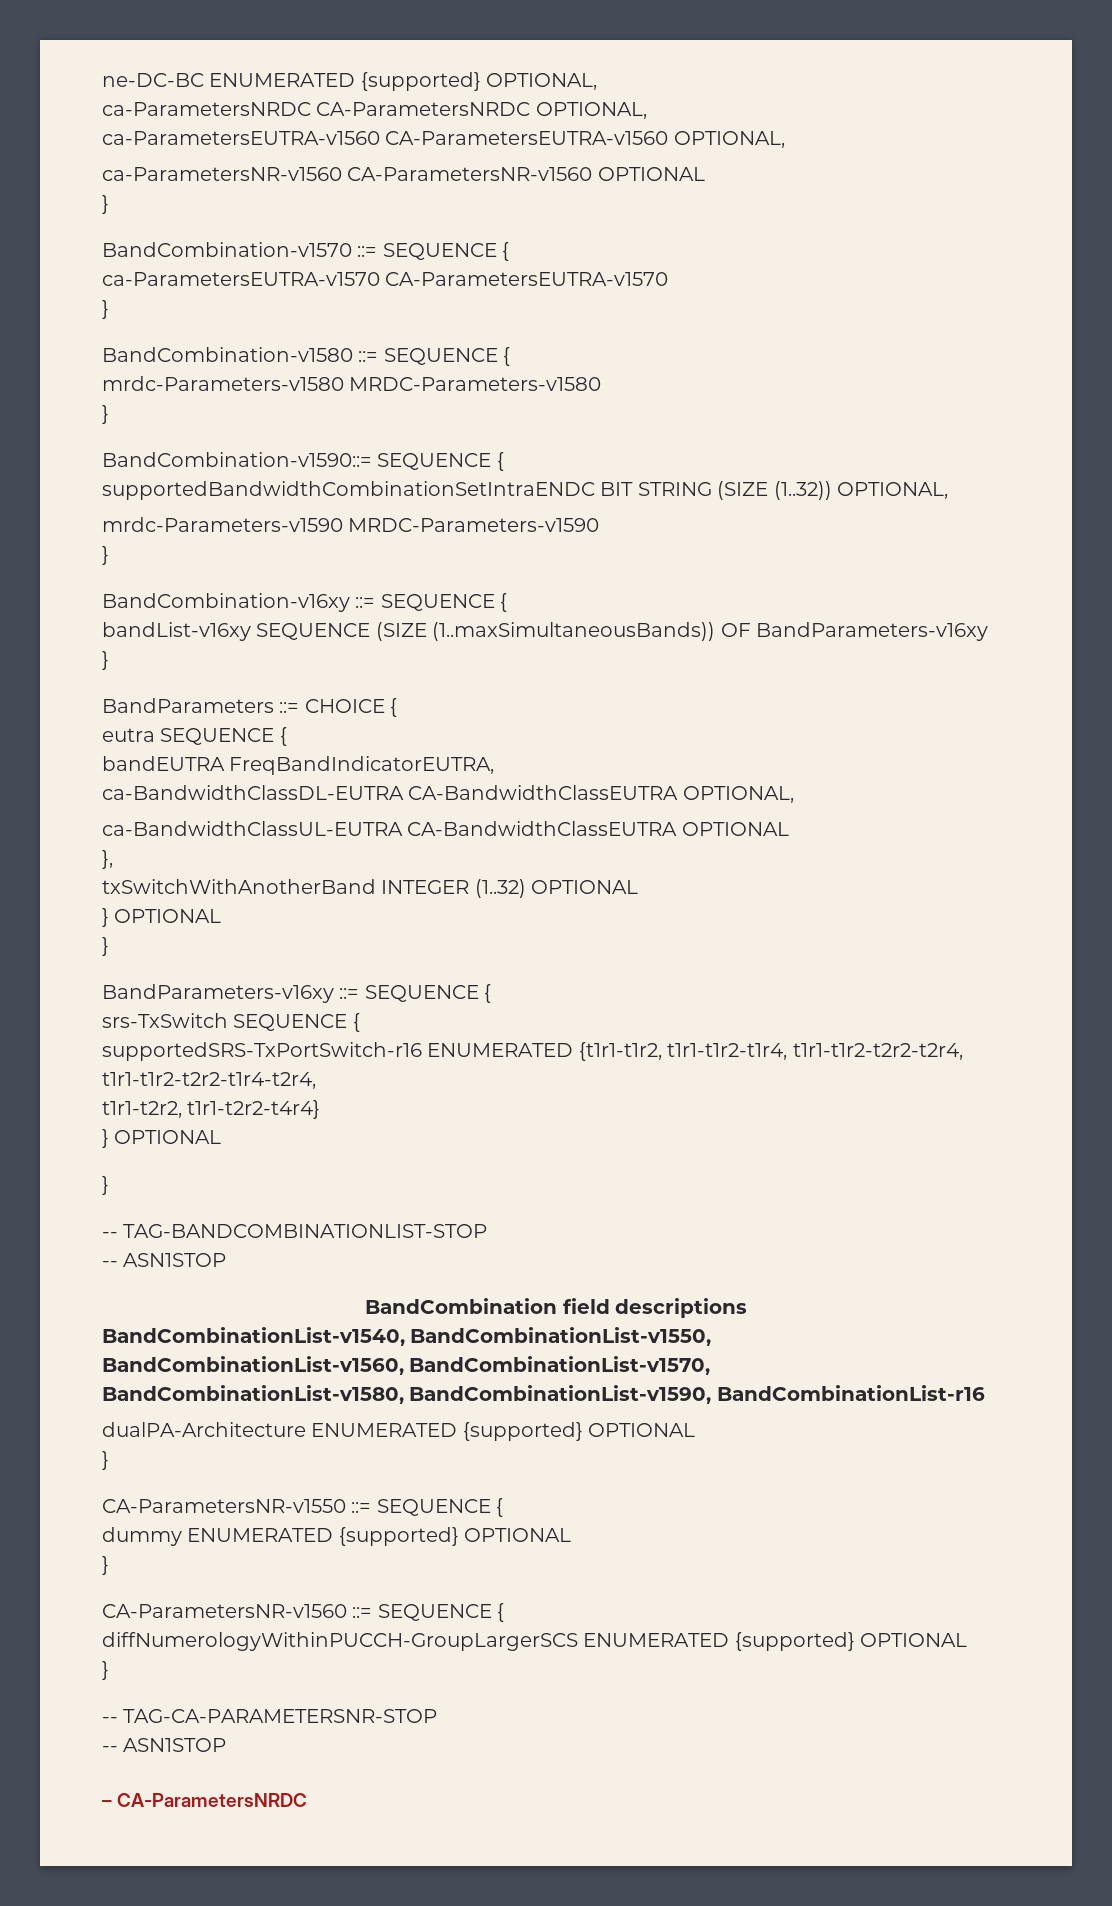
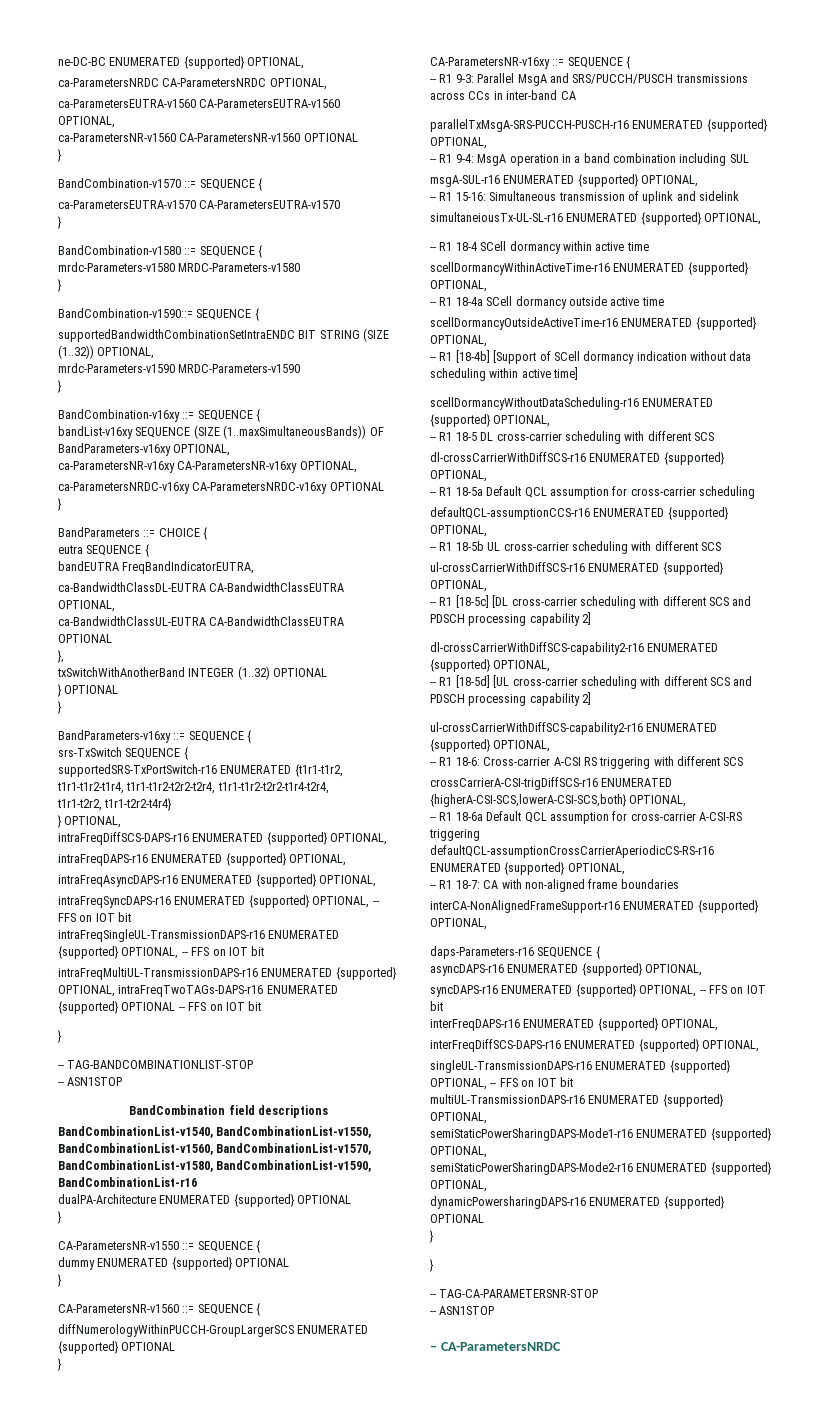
(988, 631) none -> [173,444,231,456] [58,461,357,473] [58,482,384,494] OPTIONAL, // ca-ParametersNR-v16xy CA-ParametersNR-v16xy OPTIONAL, // ca-ParametersNRDC-v16xy CA-ParametersNRDC-v16xy OPTIONAL
[114,1130,222,1144] OPTIONAL -> [64,816,122,828] [58,832,388,845] [58,853,347,866] [58,874,377,887] [58,895,379,908] [58,912,132,922] [58,929,340,942] [58,946,265,959] [58,967,397,980] [58,985,338,997] [58,1001,262,1014] OPTIONAL, // intraFreqDiffSCS-DAPS-r16 ENUMERATED {supported} OPTIONAL, // intraFreqDAPS-r16 ENUMERATED {supported} OPTIONAL, // intraFreqAsyncDAPS-r16 ENUMERATED {supported} OPTIONAL, // intraFreqSyncDAPS-r16 ENUMERATED {supported} OPTIONAL, -- FFS on IOT bit // intraFreqSingleUL-TransmissionDAPS-r16 ENUMERATED {supported} OPTIONAL, -- FFS on IOT bit // intraFreqMultiUL-TransmissionDAPS-r16 ENUMERATED {supported} OPTIONAL, intraFreqTwoTAGs-DAPS-r16 ENUMERATED {supported} OPTIONAL -- FFS on IOT bit
(109, 1670) none -> [430,56,631,69] [430,73,748,86] [430,90,576,100] [430,119,768,132] [430,137,487,149] [430,153,749,166] [430,174,699,187] [430,191,739,204] [430,212,762,225] [430,241,649,254] [430,262,749,275] [430,280,487,292] [430,296,664,309] [430,317,757,330] [430,335,487,347] [430,350,752,364] [430,367,579,381] [430,397,714,410] [430,414,551,427] [430,431,714,444] [430,452,725,465] [430,470,487,482] [430,486,755,499] [430,507,729,520] [430,525,487,537] [430,541,721,554] [430,562,724,575] [430,580,487,592] [430,595,752,609] [430,612,592,626] [430,642,719,655] [430,659,551,672] [430,675,753,689] [430,692,592,706] [430,722,718,735] [430,739,551,752] [430,756,744,769] [430,777,673,790] [430,794,687,807] [430,811,742,824] [429,829,480,841] [430,845,714,858] [430,862,625,875] [430,879,679,892] [430,900,759,913] [430,918,487,930] [430,946,600,959] [430,963,703,976] [430,984,766,997] [430,1001,443,1011] [430,1018,719,1031] [430,1039,760,1052] [430,1060,731,1073] [430,1077,573,1090] [430,1094,724,1107] [430,1112,487,1124] [430,1128,772,1141] [430,1146,487,1158] [430,1162,772,1175] [430,1180,487,1192] [430,1196,725,1209] [430,1214,484,1223] [429,1230,434,1243] [429,1259,434,1272] // CA-ParametersNR-v16xy ::= SEQUENCE { // -- R1 9-3: Parallel MsgA and SRS/PUCCH/PUSCH transmissions across CCs in inter-band CA // parallelTxMsgA-SRS-PUCCH-PUSCH-r16 ENUMERATED {supported} OPTIONAL, // -- R1 9-4: MsgA operation in a band combination including SUL // msgA-SUL-r16 ENUMERATED {supported} OPTIONAL, // -- R1 15-16: Simultaneous transmission of uplink and sidelink // simultaneiousTx-UL-SL-r16 ENUMERATED {supported} OPTIONAL, // -- R1 18-4 SCell dormancy within active time // scellDormancyWithinActiveTime-r16 ENUMERATED {supported} OPTIONAL, // -- R1 18-4a SCell dormancy outside active time // scellDormancyOutsideActiveTime-r16 ENUMERATED {supported} OPTIONAL, // -- R1 [18-4b] [Support of SCell dormancy indication without data scheduling within active time] // scellDormancyWithoutDataScheduling-r16 ENUMERATED {supported} OPTIONAL, // -- R1 18-5 DL cross-carrier scheduling with different SCS // dl-crossCarrierWithDiffSCS-r16 ENUMERATED {supported} OPTIONAL, // -- R1 18-5a Default QCL assumption for cross-carrier scheduling // defaultQCL-assumptionCCS-r16 ENUMERATED {supported} OPTIONAL, // -- R1 18-5b UL cross-carrier scheduling with different SCS // ul-crossCarrierWithDiffSCS-r16 ENUMERATED {supported} OPTIONAL, // -- R1 [18-5c] [DL cross-carrier scheduling with different SCS and PDSCH processing capability 2] // dl-crossCarrierWithDiffSCS-capability2-r16 ENUMERATED {supported} OPTIONAL, // -- R1 [18-5d] [UL cross-carrier scheduling with different SCS and PDSCH processing capability 2] // ul-crossCarrierWithDiffSCS-capability2-r16 ENUMERATED {supported} OPTIONAL, // -- R1 18-6: Cross-carrier A-CSI RS triggering with different SCS // crossCarrierA-CSI-trigDiffSCS-r16 ENUMERATED {higherA-CSI-SCS,lowerA-CSI-SCS,both} OPTIONAL, // -- R1 18-6a Default QCL assumption for cross-carrier A-CSI-RS triggering // defaultQCL-assumptionCrossCarrierAperiodicCS-RS-r16 ENUMERATED {supported} OPTIONAL, // -- R1 18-7: CA with non-aligned frame boundaries // interCA-NonAlignedFrameSupport-r16 ENUMERATED {supported} OPTIONAL, // daps-Parameters-r16 SEQUENCE { // asyncDAPS-r16 ENUMERATED {supported} OPTIONAL, // syncDAPS-r16 ENUMERATED {supported} OPTIONAL, -- FFS on IOT bit // interFreqDAPS-r16 ENUMERATED {supported} OPTIONAL, // interFreqDiffSCS-DAPS-r16 ENUMERATED {supported} OPTIONAL, // singleUL-TransmissionDAPS-r16 ENUMERATED {supported} OPTIONAL, -- FFS on IOT bit // multiUL-TransmissionDAPS-r16 ENUMERATED {supported} OPTIONAL, // semiStaticPowerSharingDAPS-Mode1-r16 ENUMERATED {supported} OPTIONAL, // semiStaticPowerSharingDAPS-Mode2-r16 ENUMERATED {supported} OPTIONAL, // dynamicPowersharingDAPS-r16 ENUMERATED {supported} OPTIONAL // } // }

